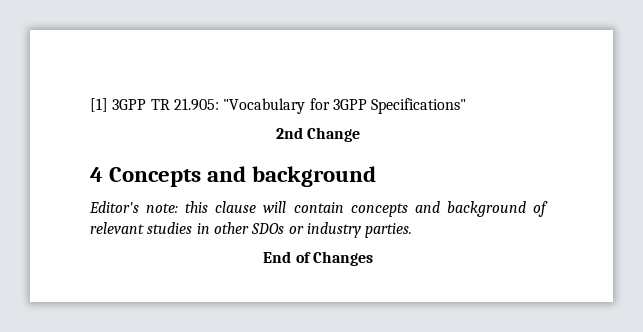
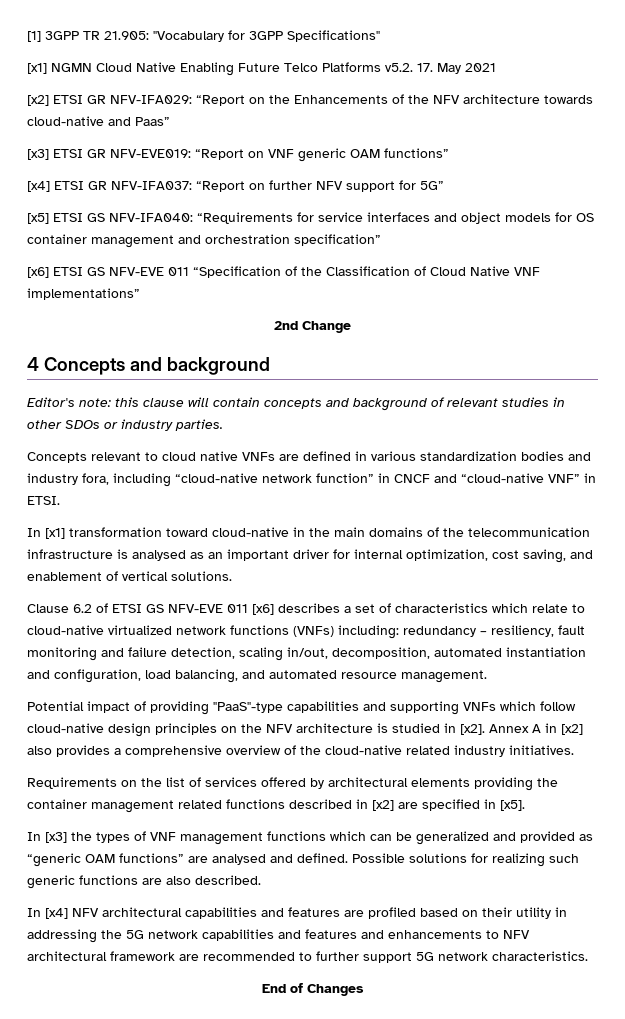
(467, 106) none -> [27,62,496,76] [27,94,593,106] [27,116,170,126] [27,148,449,162] [27,180,444,192] [27,212,594,224] [27,234,381,248] [27,266,540,278] [27,288,140,300] // [x1] NGMN Cloud Native Enabling Future Telco Platforms v5.2. 17. May 2021 // [x2] ETSI GR NFV-IFA029: “Report on the Enhancements of the NFV architecture towards cloud-native and Paas” // [x3] ETSI GR NFV-EVE019: “Report on VNF generic OAM functions” // [x4] ETSI GR NFV-IFA037: “Report on further NFV support for 5G” // [x5] ETSI GS NFV-IFA040: “Requirements for service interfaces and object models for OS container management and orchestration specification” // [x6] ETSI GS NFV-EVE 011 “Specification of the Classification of Cloud Native VNF implementations”
(413, 230) none -> [27,451,591,463] [27,473,596,487] [27,496,60,505] [27,527,590,539] [27,549,593,563] [27,571,232,581] [27,603,585,615] [27,625,585,639] [27,647,586,661] [27,669,487,683] [27,701,576,715] [27,723,583,737] [27,745,574,757] [27,777,558,791] [27,799,525,813] [27,831,593,845] [27,853,579,867] [27,875,261,889] [27,907,567,919] [27,929,530,943] [27,951,588,963] // Concepts relevant to cloud native VNFs are defined in various standardization bodies and industry fora, including “cloud-native network function” in CNCF and “cloud-native VNF” in ETSI. // In [x1] transformation toward cloud-native in the main domains of the telecommunication infrastructure is analysed as an important driver for internal optimization, cost saving, and enablement of vertical solutions. // Clause 6.2 of ETSI GS NFV-EVE 011 [x6] describes a set of characteristics which relate to cloud-native virtualized network functions (VNFs) including: redundancy – resiliency, fault monitoring and failure detection, scaling in/out, decomposition, automated instantiation and configuration, load balancing, and automated resource management. // Potential impact of providing "PaaS"-type capabilities and supporting VNFs which follow cloud-native design principles on the NFV architecture is studied in [x2]. Annex A in [x2] also provides a comprehensive overview of the cloud-native related industry initiatives. // Requirements on the list of services offered by architectural elements providing the container management related functions described in [x2] are specified in [x5]. // In [x3] the types of VNF management functions which can be generalized and provided as “generic OAM functions” are analysed and defined. Possible solutions for realizing such generic functions are also described. // In [x4] NFV architectural capabilities and features are profiled based on their utility in addressing the 5G network capabilities and features and enhancements to NFV architectural framework are recommended to further support 5G network characteristics.

